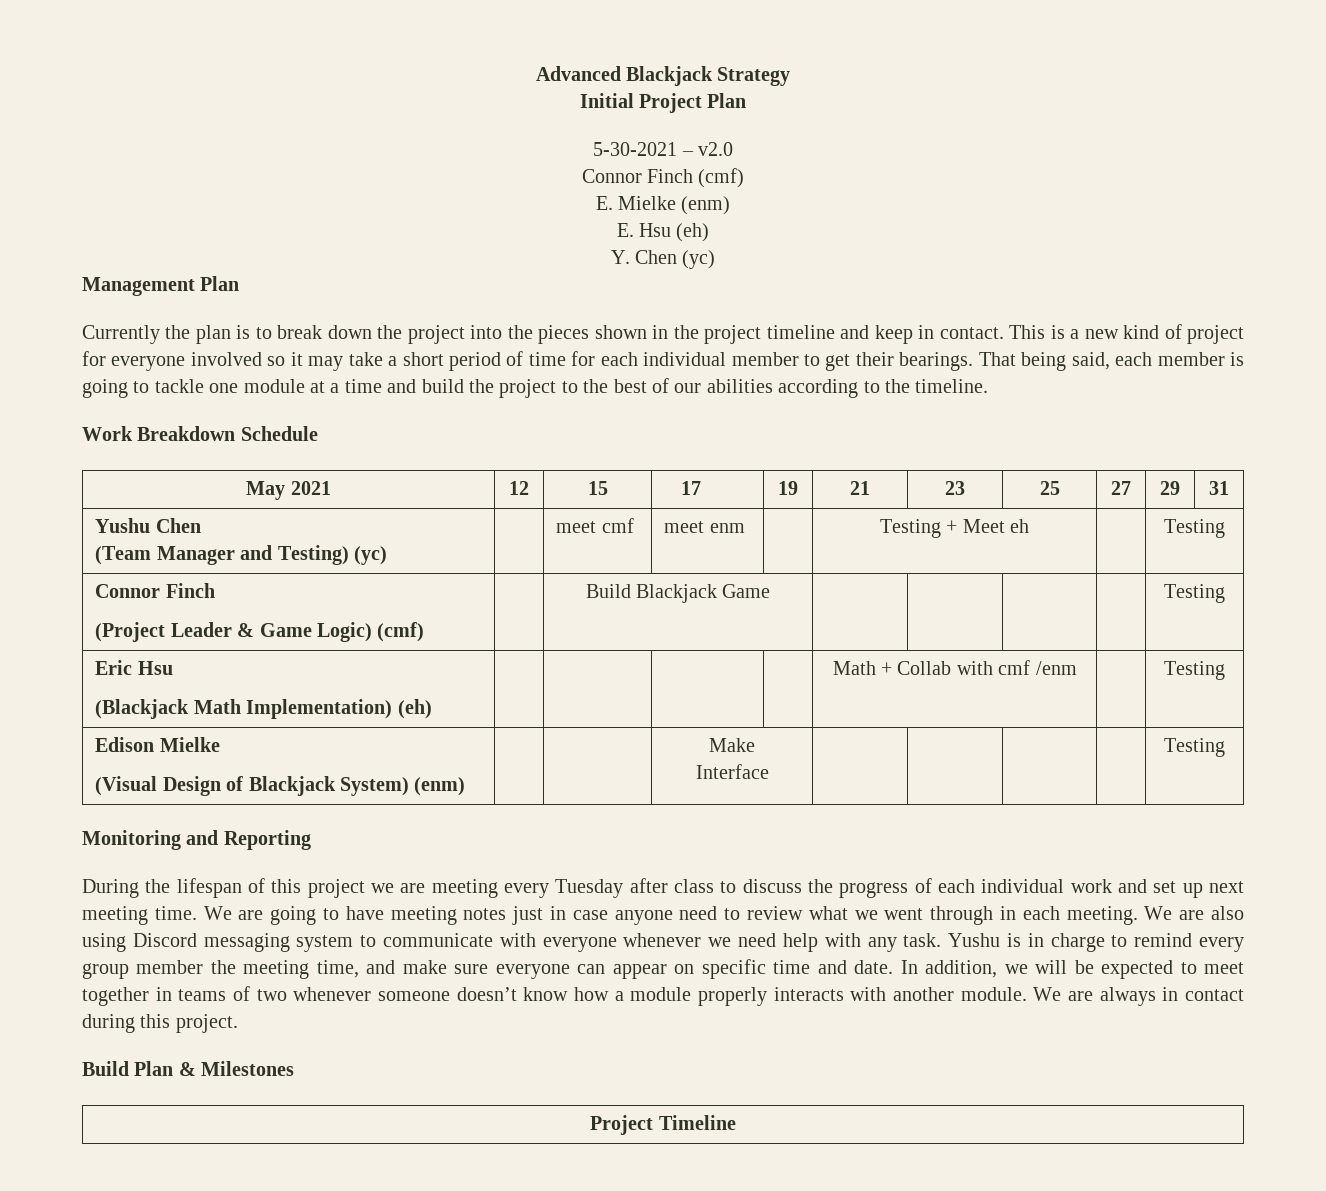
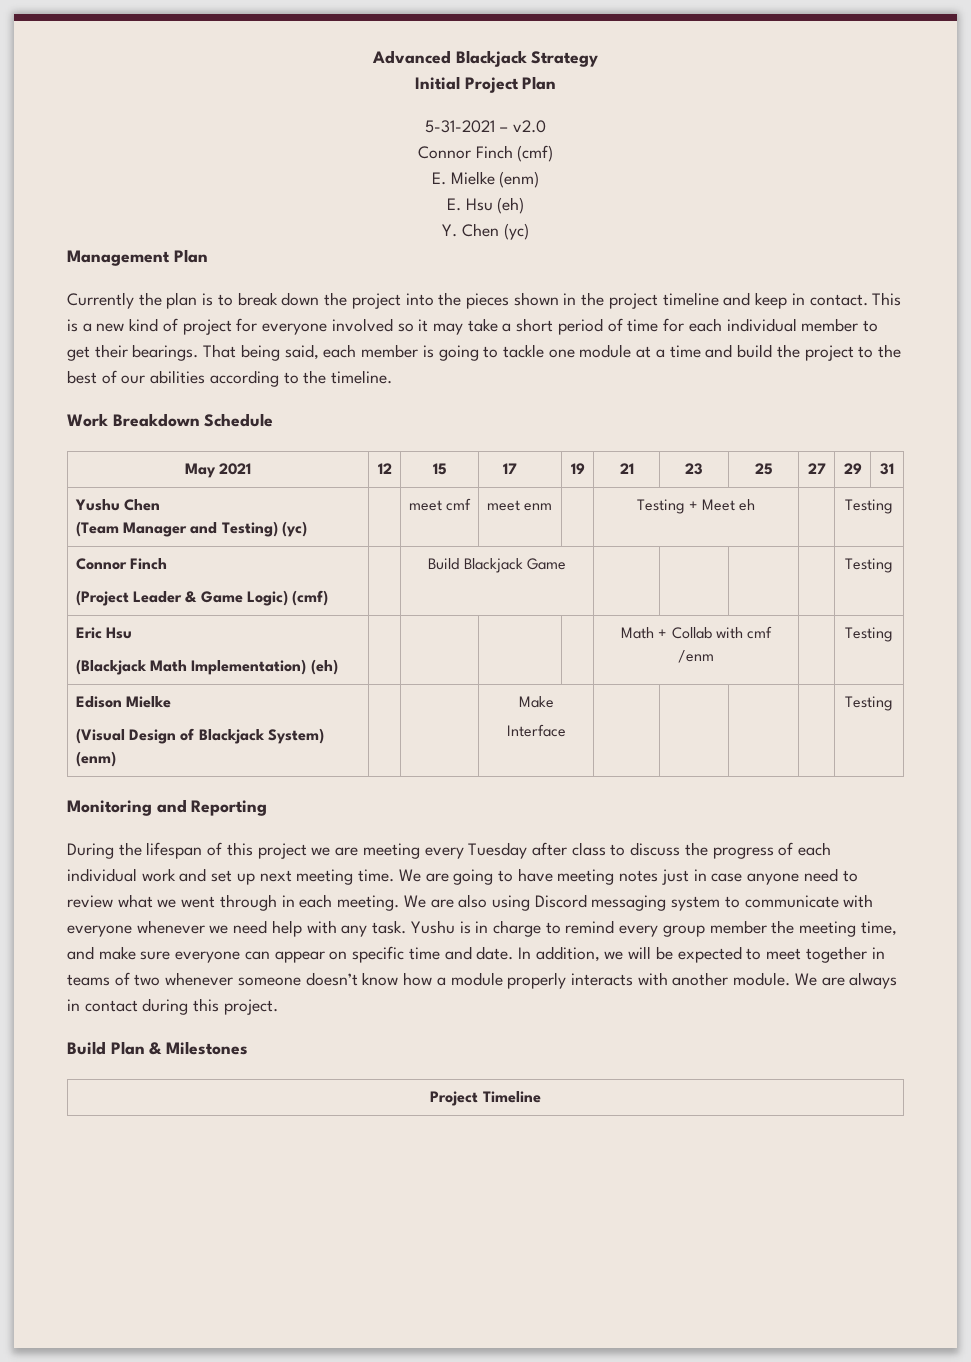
[593,142,678,156] 5-30-2021 -> [425,120,496,133] 5-31-2021

